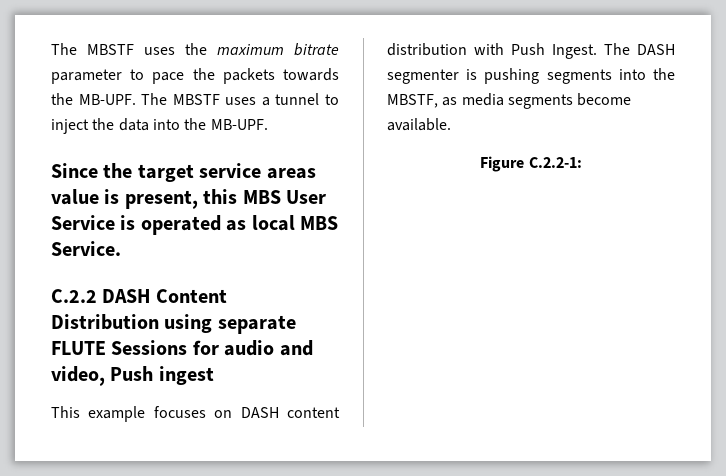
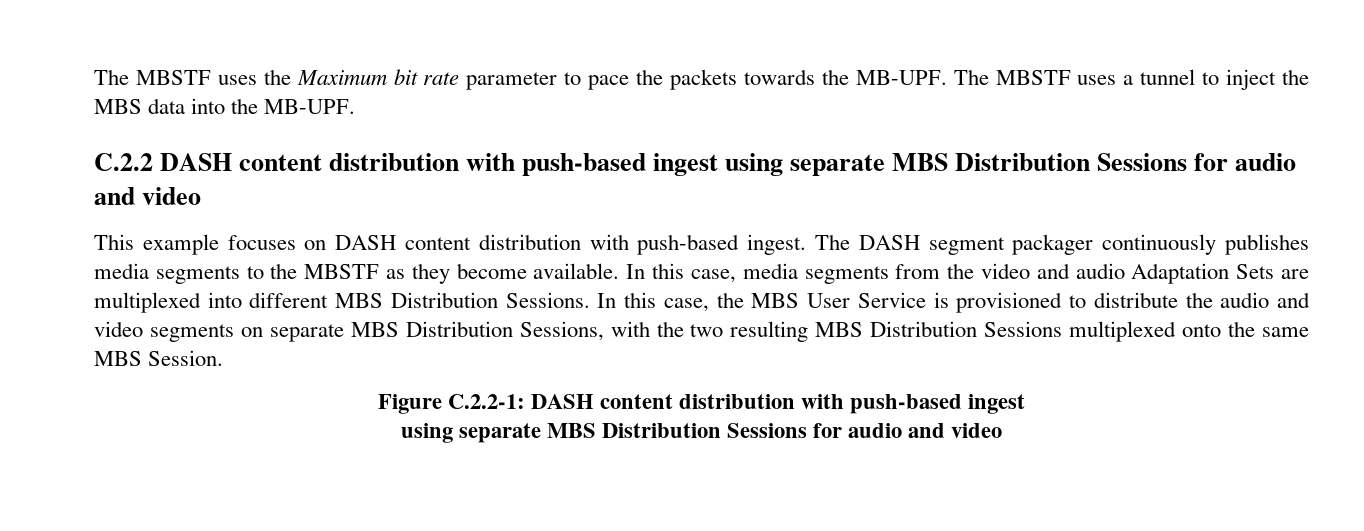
[217,43,339,56] maximum bitrate -> [296,69,460,85] Maximum bit rate
(115, 124) none -> [94,99,142,114] MBS
[51,163,316,182] [51,189,326,209] [51,215,338,235] [51,241,121,256] [51,289,227,303] [51,314,296,334] [51,340,313,356] [51,366,214,386] Since the target service areas value is present, this MBS User Service is operated as local MBS Service. // C.2.2 DASH Content Distribution using separate FLUTE Sessions for audio and video, Push ingest -> [94,153,1297,176] [94,187,202,205] C.2.2 DASH content distribution with push-based ingest using separate MBS Distribution Sessions for audio and video
[511,43,675,59] [387,68,675,84] [387,93,632,109] [387,118,451,131] [480,156,582,172] Push Ingest. The DASH segmenter is pushing segments into the MBSTF, as media segments become available. // Figure C.2.2-1: -> [637,234,1309,255] [94,263,1310,284] [94,292,1310,313] [94,321,1309,342] [94,350,224,366] [377,394,1026,414] [400,423,1003,443] push-based ingest. The DASH segment packager continuously publishes media segments to the MBSTF as they become available. In this case, media segments from the video and audio Adaptation Sets are multiplexed into different MBS Distribution Sessions. In this case, the MBS User Service is provisioned to distribute the audio and video segments on separate MBS Distribution Sessions, with the two resulting MBS Distribution Sessions multiplexed onto the same MBS Session. // Figure C.2.2-1: DASH content distribution with push-based ingest // using separate MBS Distribution Sessions for audio and video

